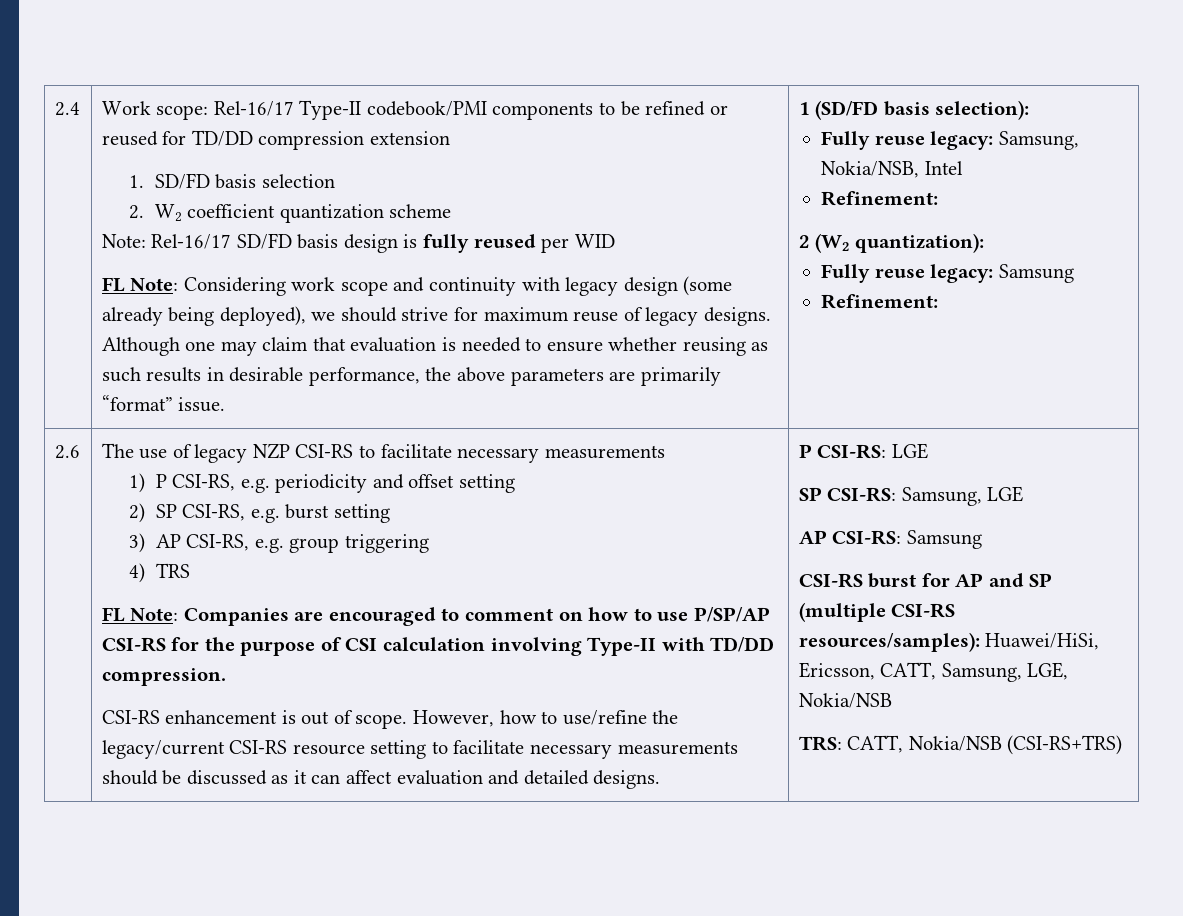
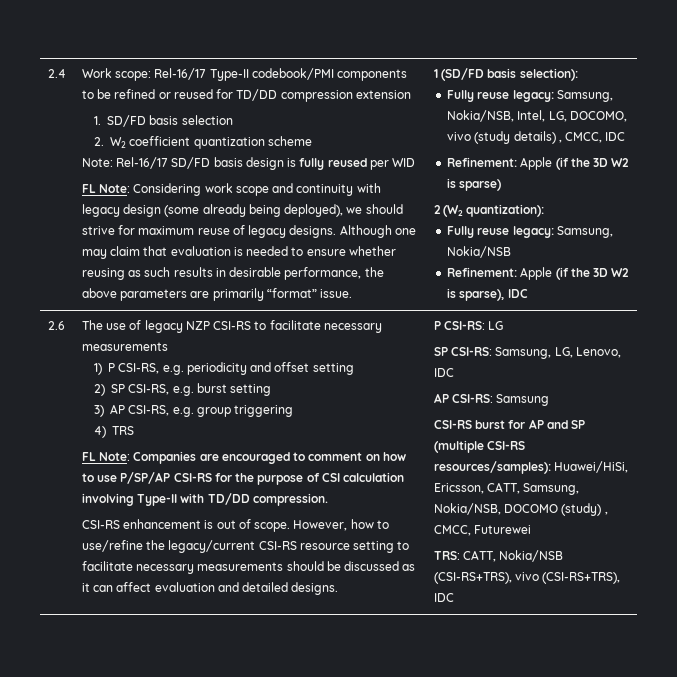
[924,161,963,175] [821,191,939,206] Intel // Refinement: -> [517,110,627,122] [447,131,626,144] [447,157,630,170] [447,178,502,191] Intel, LG, DOCOMO, vivo (study details) , CMCC, IDC // Refinement: Apple (if the 3D W2 is sparse)
[998,264,1074,283] [821,294,939,309] Samsung // Refinement: -> [556,226,613,238] [447,246,512,258] [447,267,630,280] [447,288,528,301] Samsung, Nokia/NSB // Refinement: Apple (if the 3D W2 is sparse), IDC
[891,443,928,459] LGE -> [488,321,504,330] LG
[987,486,1024,502] LGE -> [554,347,621,358] [433,368,454,377] LG, Lenovo, IDC
[1027,662,1069,680] [798,693,892,708] LGE, Nokia/NSB -> [433,503,608,516] [433,525,532,536] Nokia/NSB, DOCOMO (study) , CMCC, Futurewei
[1007,735,1123,755] (CSI-RS+TRS) -> [433,572,621,584] [433,593,454,602] (CSI-RS+TRS), vivo (CSI-RS+TRS), IDC

